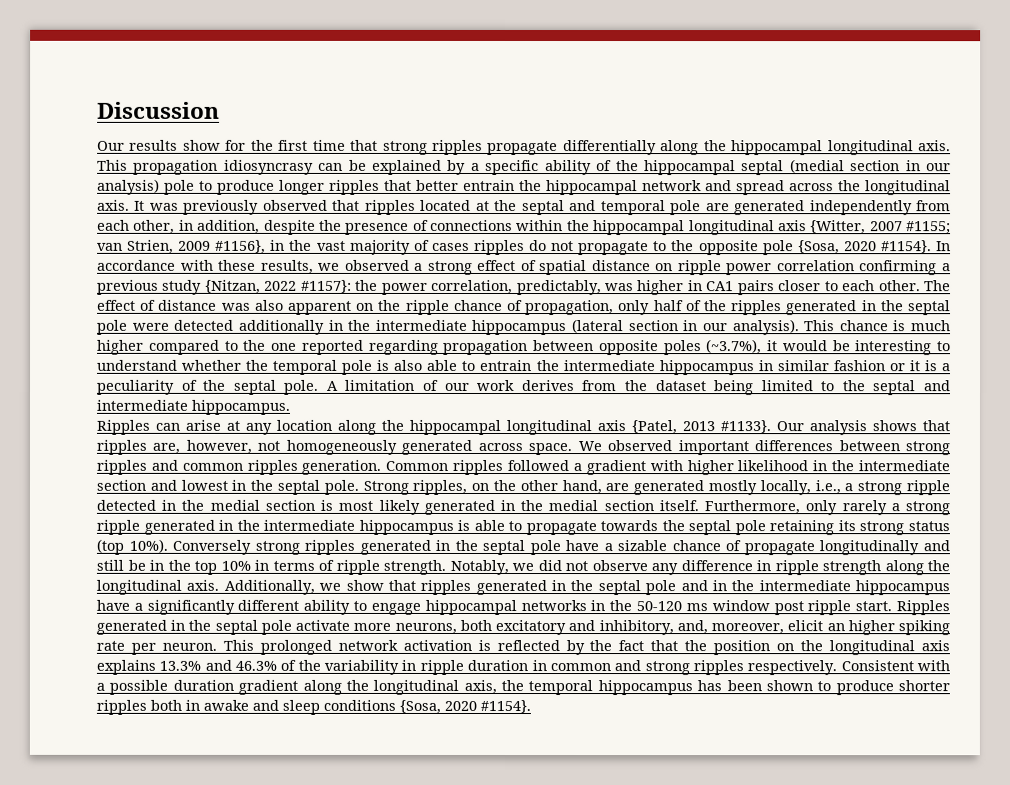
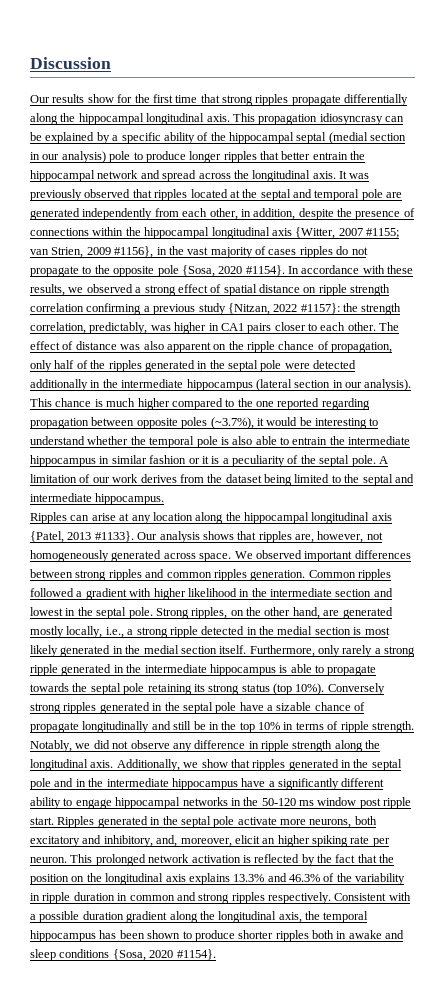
[726,263,773,276] power -> [350,284,391,296] strength
[381,282,428,295] power -> [361,303,402,315] strength

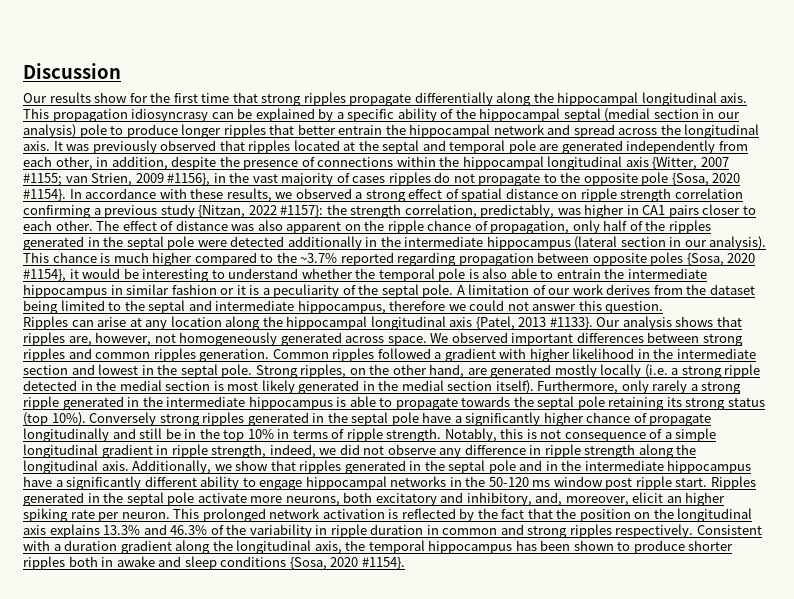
[256,401,274,407] one -> [300,253,338,263] ~3.7%
[210,417,254,429] (~3.7%), -> [686,253,756,266] [23,269,66,282] {Sosa, 2020 #1154},
[95,493,165,505] hippocampus. -> [297,300,664,314] hippocampus, therefore we could not answer this question.
[66,626,124,638] locally, i.e., -> [600,364,668,378] locally (i.e.
[219,645,247,654] itself. -> [495,380,534,394] itself).
[276,702,312,711] sizable -> [465,412,584,426] significantly higher
(72, 746) none -> [500,428,717,442] [23,444,316,458] this is not consequence of a simple longitudinal gradient in ripple strength, indeed,
[39,911,80,923] possible -> (61, 547) none

